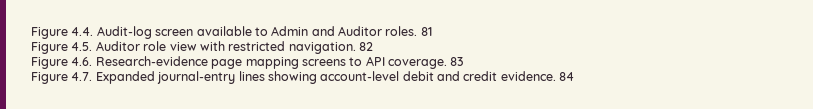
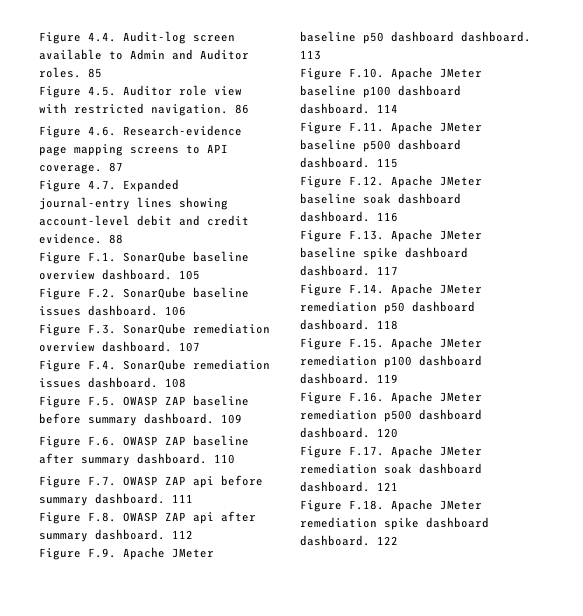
[420,27,432,36] 81 -> [88,68,102,78] 85
[359,42,373,51] 82 -> [235,104,249,114] 86
[450,57,465,66] 83 -> [109,162,123,172] 87
[559,72,575,81] 84 -> [109,234,123,244] [39,251,249,264] [39,269,200,280] [39,287,249,300] [39,305,186,316] [39,323,270,336] [39,341,200,352] [39,359,270,372] [39,377,186,388] [39,395,249,408] [39,413,242,426] [39,435,249,448] [39,453,235,466] [39,475,263,488] [39,493,193,506] [39,511,256,524] [39,529,193,542] [39,547,214,560] [300,31,531,44] [300,50,321,60] [300,67,482,80] [300,85,461,98] [300,103,398,114] [300,121,482,134] [300,139,461,152] [300,157,398,168] [300,175,482,188] [300,193,461,204] [300,211,398,222] [300,229,482,242] [300,247,468,260] [300,265,398,276] [300,283,482,296] [300,301,475,314] [300,319,398,330] [300,337,482,350] [300,355,482,368] [300,373,398,384] [300,391,482,404] [300,409,482,422] [300,427,398,438] [300,445,482,458] [300,463,482,474] [300,481,398,492] [300,499,482,512] [300,517,489,530] [300,535,398,546] 88 // Figure F.1. SonarQube baseline overview dashboard. 105 // Figure F.2. SonarQube baseline issues dashboard. 106 // Figure F.3. SonarQube remediation overview dashboard. 107 // Figure F.4. SonarQube remediation issues dashboard. 108 // Figure F.5. OWASP ZAP baseline before summary dashboard. 109 // Figure F.6. OWASP ZAP baseline after summary dashboard. 110 // Figure F.7. OWASP ZAP api before summary dashboard. 111 // Figure F.8. OWASP ZAP api after summary dashboard. 112 // Figure F.9. Apache JMeter baseline p50 dashboard dashboard. 113 // Figure F.10. Apache JMeter baseline p100 dashboard dashboard. 114 // Figure F.11. Apache JMeter baseline p500 dashboard dashboard. 115 // Figure F.12. Apache JMeter baseline soak dashboard dashboard. 116 // Figure F.13. Apache JMeter baseline spike dashboard dashboard. 117 // Figure F.14. Apache JMeter remediation p50 dashboard dashboard. 118 // Figure F.15. Apache JMeter remediation p100 dashboard dashboard. 119 // Figure F.16. Apache JMeter remediation p500 dashboard dashboard. 120 // Figure F.17. Apache JMeter remediation soak dashboard dashboard. 121 // Figure F.18. Apache JMeter remediation spike dashboard dashboard. 122

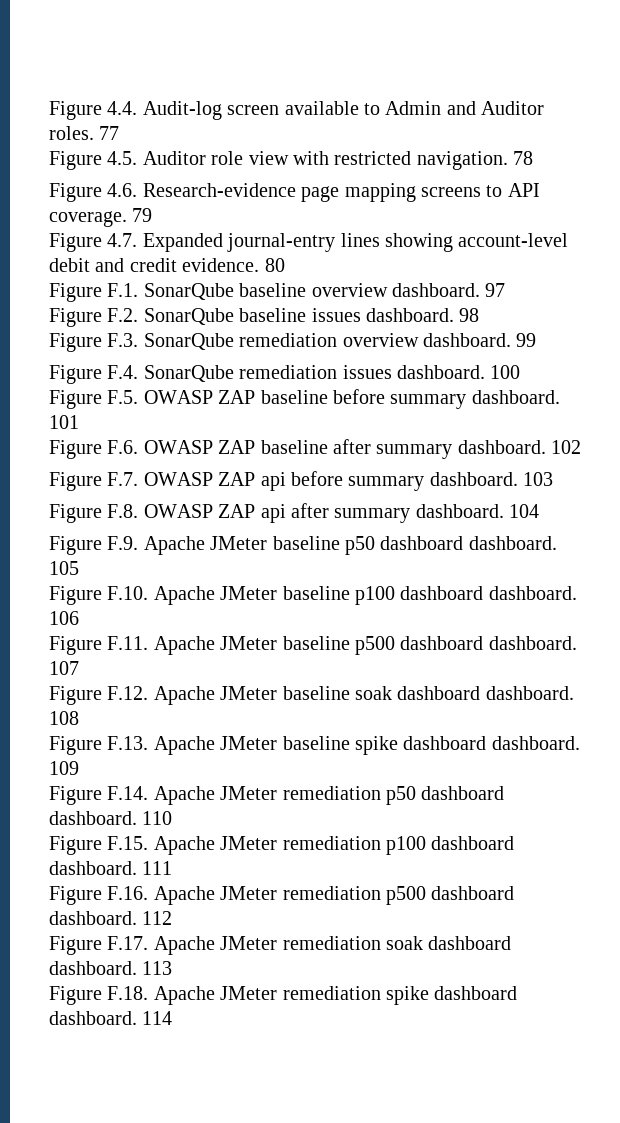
[88,68,102,78] 85 -> [99,126,120,140] 77
[235,104,249,114] 86 -> [513,151,534,165] 78
[109,162,123,172] 87 -> [132,208,153,222] 79
[109,234,123,244] 88 -> [264,258,285,272] 80
[179,270,200,280] 105 -> [485,283,506,297] 97
[165,306,186,316] 106 -> [459,308,480,322] 98
[179,342,200,352] 107 -> [516,333,537,347] 99
[165,378,186,388] 108 -> [490,365,521,379] 100
[221,414,242,424] 109 -> [49,415,79,429] 101
[214,454,235,464] 110 -> [551,440,582,454] 102
[172,494,193,503] 111 -> [523,472,554,486] 103
[172,530,193,539] 112 -> [509,504,540,518] 104
[300,50,321,60] 113 -> [49,561,79,575] 105
[377,104,398,113] 114 -> [49,611,79,625] 106
[377,158,398,168] 115 -> [49,661,79,675] 107
[377,212,398,222] 116 -> [49,711,79,725] 108
[377,266,398,275] 117 -> [49,761,79,775] 109
[377,320,398,330] 118 -> [142,811,173,825] 110
[377,374,398,383] 119 -> [142,861,173,875] 111
[377,428,398,438] 120 -> [142,911,173,925] 112
[377,482,398,491] 121 -> [142,961,173,975] 113
[377,536,398,545] 122 -> [142,1011,173,1025] 114

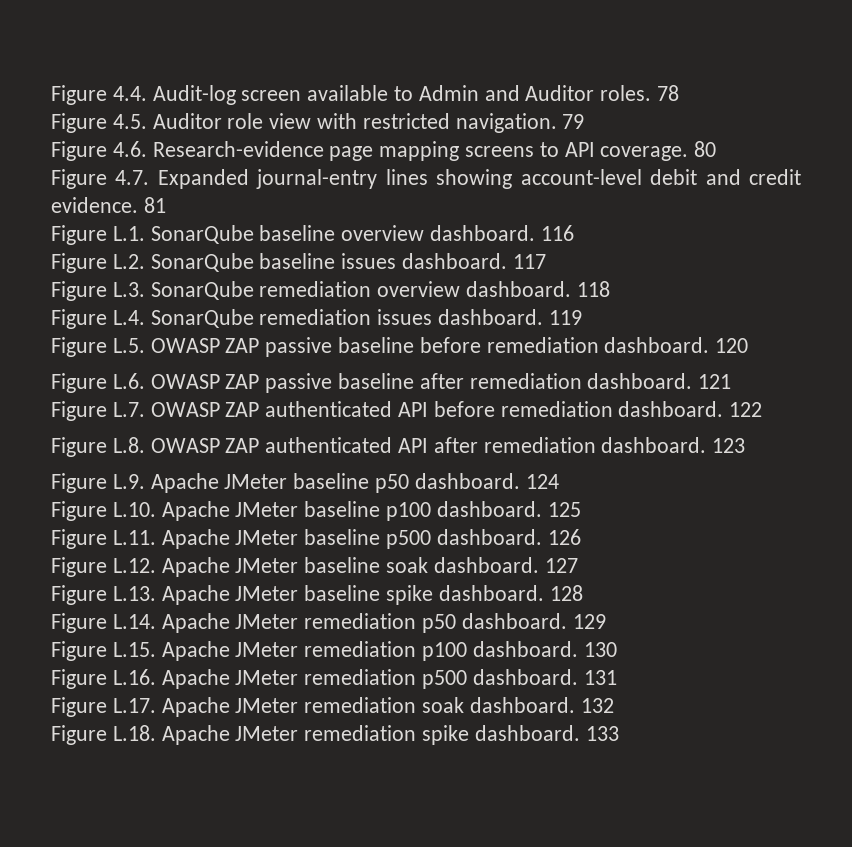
[99,126,120,140] 77 -> [657,85,680,101] 78
[513,151,534,165] 78 -> [562,114,585,129] 79
[132,208,153,222] 79 -> [694,141,717,157] 80
[264,258,285,272] [49,283,139,302] 80 // Figure F.1. -> [143,197,166,213] [51,225,145,245] 81 // Figure L.1.
[485,283,506,297] [49,308,139,327] 97 // Figure F.2. -> [540,225,574,241] [51,253,145,273] 116 // Figure L.2.
[459,308,480,322] [49,333,139,352] 98 // Figure F.3. -> [512,254,546,269] [51,281,145,301] 117 // Figure L.3.
[516,333,537,347] [49,365,139,384] 99 // Figure F.4. -> [576,281,610,297] [51,309,145,329] 118 // Figure L.4.
[490,365,521,379] [49,390,256,409] 100 // Figure F.5. OWASP ZAP -> [548,310,582,325] [51,337,333,357] 119 // Figure L.5. OWASP ZAP passive
[390,390,560,409] [49,415,79,429] [49,440,256,459] summary dashboard. 101 // Figure F.6. OWASP ZAP -> [486,337,749,353] [51,373,333,393] remediation dashboard. 120 // Figure L.6. OWASP ZAP passive
[376,440,582,459] [49,471,554,491] [49,503,540,523] [49,536,139,555] summary dashboard. 102 // Figure F.7. OWASP ZAP api before summary dashboard. 103 // Figure F.8. OWASP ZAP api after summary dashboard. 104 // Figure F.9. -> [469,373,732,389] [51,401,763,421] [51,437,746,457] [51,473,145,493] remediation dashboard. 121 // Figure L.7. OWASP ZAP authenticated API before remediation dashboard. 122 // Figure L.8. OWASP ZAP authenticated API after remediation dashboard. 123 // Figure L.9.
[380,536,557,550] [49,561,79,575] [49,586,149,605] dashboard dashboard. 105 // Figure F.10. -> [414,473,559,489] [51,501,156,521] dashboard. 124 // Figure L.10.
[400,586,577,600] [49,611,79,625] [49,636,149,655] dashboard dashboard. 106 // Figure F.11. -> [436,501,581,517] [51,529,156,549] dashboard. 125 // Figure L.11.
[400,636,577,650] [49,661,79,675] [49,686,149,705] dashboard dashboard. 107 // Figure F.12. -> [436,529,581,545] [51,557,156,577] dashboard. 126 // Figure L.12.
[397,686,574,700] [49,711,79,725] [49,736,149,755] dashboard dashboard. 108 // Figure F.13. -> [433,557,578,573] [51,585,156,605] dashboard. 127 // Figure L.13.
[403,736,580,750] [49,761,79,775] [49,786,149,805] dashboard dashboard. 109 // Figure F.14. -> [438,585,583,601] [51,613,156,633] dashboard. 128 // Figure L.14.
[421,786,505,800] [49,811,173,825] [49,836,149,855] dashboard dashboard. 110 // Figure F.15. -> [461,613,606,629] [51,641,156,661] dashboard. 129 // Figure L.15.
[431,836,515,850] [49,861,173,875] [49,886,149,905] dashboard dashboard. 111 // Figure F.16. -> [472,641,617,657] [51,669,156,689] dashboard. 130 // Figure L.16.
[431,886,515,900] [49,911,173,925] [49,936,149,955] dashboard dashboard. 112 // Figure F.17. -> [472,669,617,685] [51,697,156,717] dashboard. 131 // Figure L.17.
[428,936,512,950] [49,961,173,975] [49,986,149,1005] dashboard dashboard. 113 // Figure F.18. -> [469,697,614,713] [51,725,156,745] dashboard. 132 // Figure L.18.
[434,986,518,1000] [49,1011,173,1025] dashboard dashboard. 114 -> [474,725,619,741] dashboard. 133

